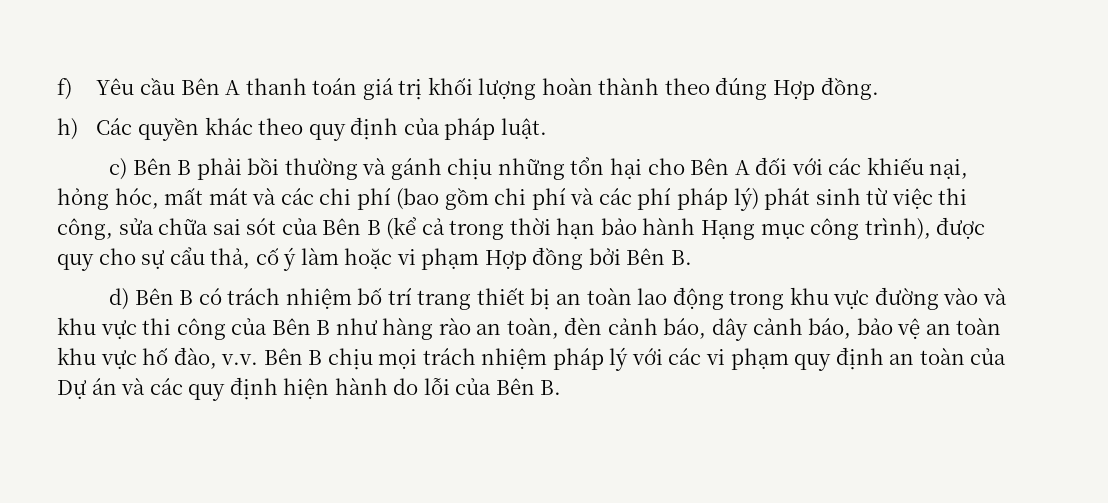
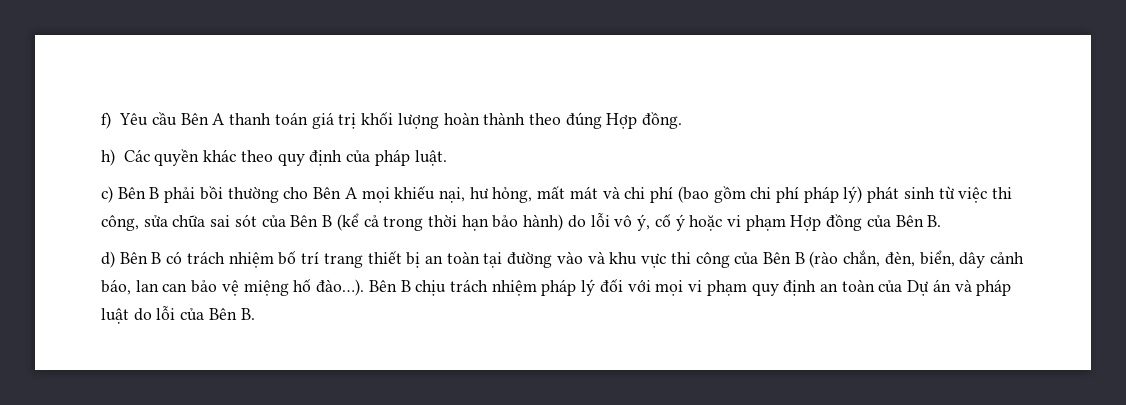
[362,157,969,180] [57,188,159,210] và gánh chịu những tổn hại cho Bên A đối với các khiếu nại, hỏng hóc, -> [283,186,533,203] cho Bên A mọi khiếu nại, hư hỏng,
[280,188,314,205] các -> (620, 192) none
[570,188,672,210] và các phí -> (799, 194) none
[642,217,986,240] [57,247,251,271] hành Hạng mục công trình), được quy cho sự cẩu thả, -> [523,213,651,231] hành) do lỗi vô ý,
[300,248,339,265] làm -> (685, 222) none
[588,248,621,265] bởi -> [866,215,891,228] của
[637,287,870,310] lao động trong khu vực -> [483,252,503,268] tại
[335,317,1002,341] [57,347,259,369] như hàng rào an toàn, đèn cảnh báo, dây cảnh báo, bảo vệ an toàn khu vực hố đào, v.v. -> [809,250,1025,268] [101,279,365,296] (rào chắn, đèn, biển, dây cảnh báo, lan can bảo vệ miệng hố đào…).
[378,349,418,369] mọi -> (447, 288) none
[631,348,702,365] với các -> [599,279,684,296] đối với mọi
[149,377,388,401] các quy định hiện hành -> [976,279,1012,296] [101,308,129,324] pháp luật

